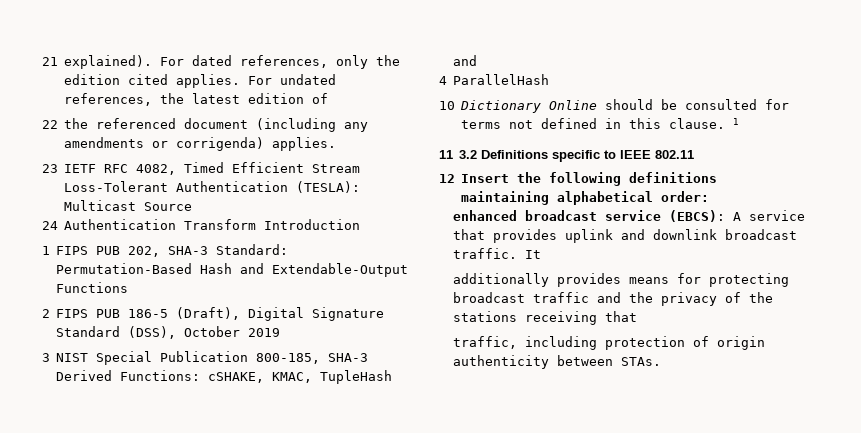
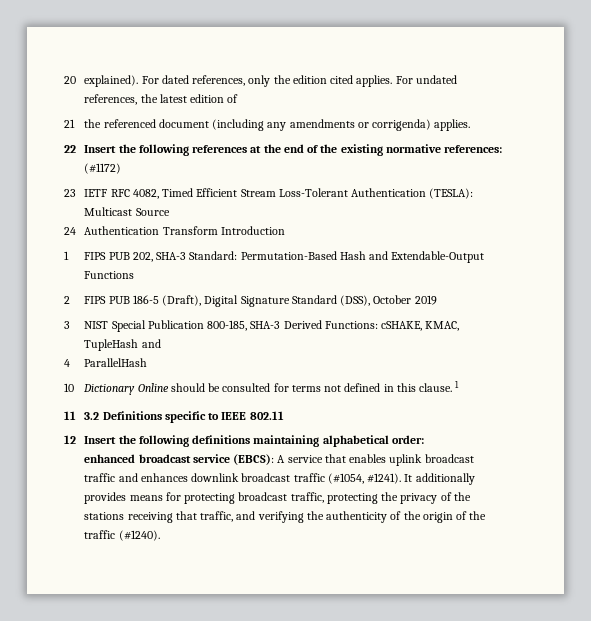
[42,57,58,66] 21 -> [64,76,76,84] 20
[42,120,58,129] 22 -> [64,119,75,128] 21
(337, 144) none -> [64,144,503,156] [84,163,122,174] // 22 Insert the following references at the end of the existing normative references: (#1172)
[493,229,798,243] [453,248,518,259] provides uplink and downlink broadcast traffic. -> [349,454,474,466] [84,473,402,484] enables uplink broadcast traffic and enhances downlink broadcast traffic (#1054, #1241).
(542, 254) // -> (413, 478) none
[533,292,622,303] traffic and -> [290,492,378,504] traffic, protecting
[453,336,766,350] [453,355,662,369] // traffic, including protection of origin authenticity between STAs. -> [200,511,487,523] [84,530,160,541] traffic, and verifying the authenticity of the origin of the traffic (#1240).

